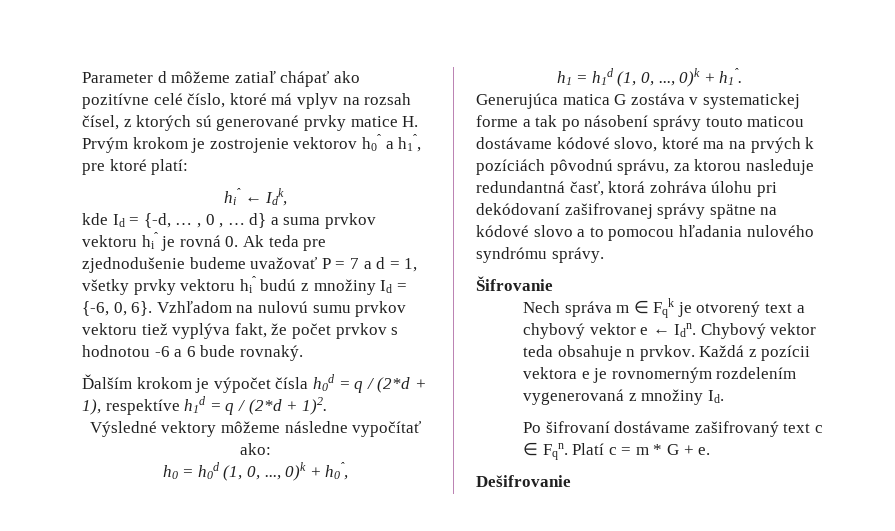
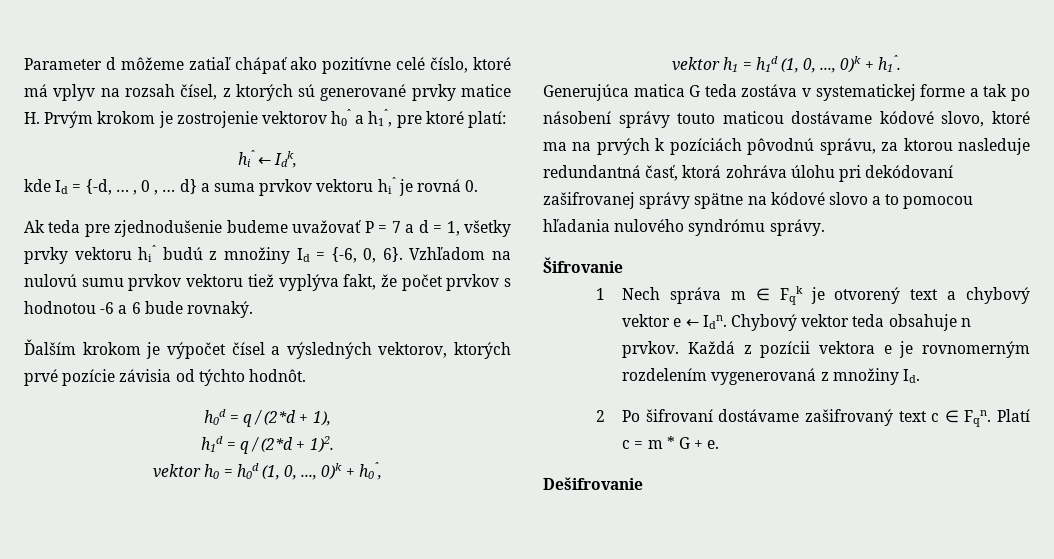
(239, 241) none -> (479, 186) //
[275,377,309,389] čísla -> [231,342,511,359] [24,369,306,386] čísel a výsledných vektorov, ktorých prvé pozície závisia od týchto hodnôt. //
[105,399,180,415] respektíve -> (331, 418) //
[89,421,422,437] [240,443,271,455] Výsledné vektory môžeme následne vypočítať ako: // -> [153,464,202,478] vektor
(349, 471) none -> [672,57,721,71] vektor
(627, 99) none -> [704,84,737,97] teda
(553, 283) none -> [595,288,605,300] 1
(724, 396) none -> [595,410,605,422] 2

